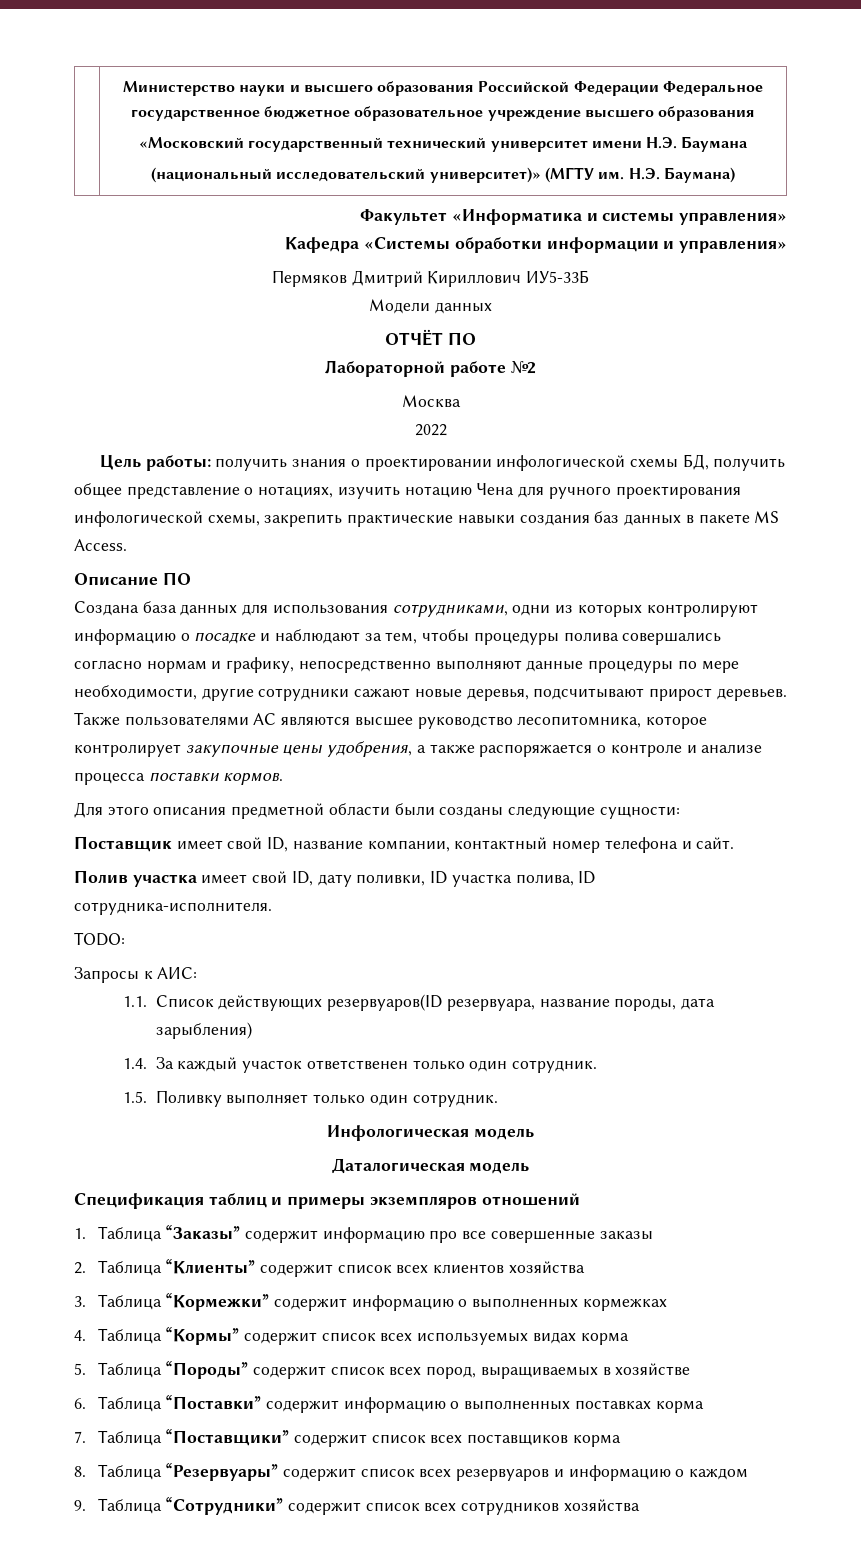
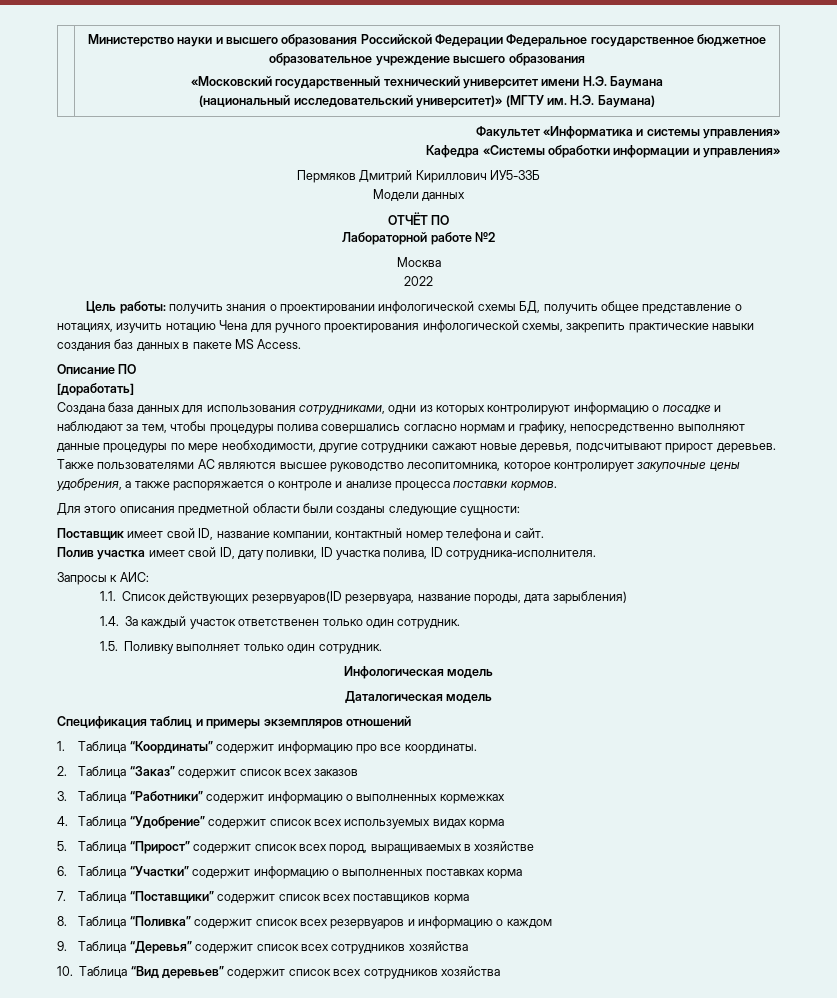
(191, 578) none -> [57,383,134,396] // [доработать]
[74,932,125,946] // TODO: -> (597, 555) none
[166,1225,241,1240] “Заказы” -> [129,741,213,754] “Координаты”
[490,1230,653,1243] совершенные заказы -> [404,744,477,754] координаты.
[166,1259,585,1277] “Клиенты” содержит список всех клиентов хозяйства -> [129,766,359,779] “Заказ” содержит список всех заказов
[166,1293,270,1311] “Кормежки” -> [129,791,203,801] “Работники”
[166,1327,240,1345] “Кормы” -> [129,816,205,829] “Удобрение”
[166,1361,249,1379] “Породы” -> [129,841,190,854] “Прирост”
[166,1395,262,1410] “Поставки” -> [129,866,189,876] “Участки”
[166,1463,279,1481] “Резервуары” -> [129,916,191,926] “Поливка”
[166,1497,640,1515] “Сотрудники” содержит список всех сотрудников хозяйства -> [129,941,468,954] [57,966,500,979] “Деревья” содержит список всех сотрудников хозяйства // 10. Таблица “Вид деревьев” содержит список всех сотрудников хозяйства

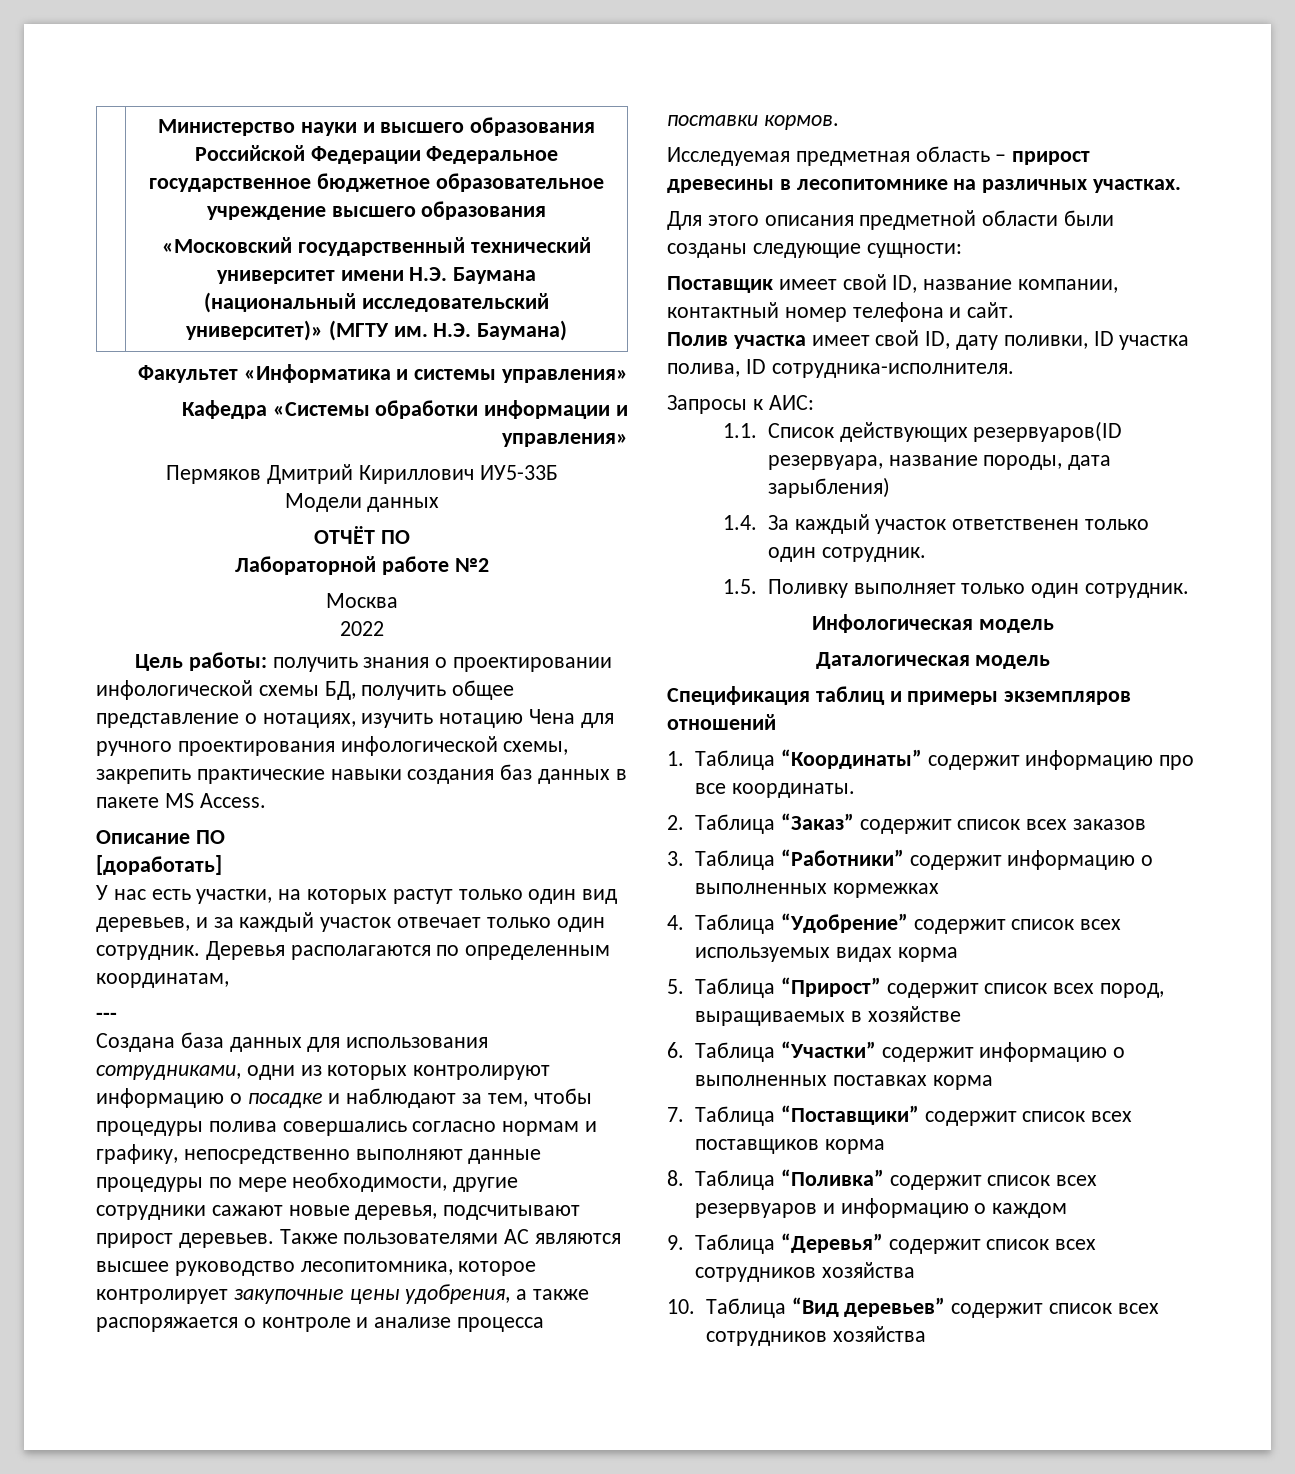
(134, 389) none -> [96,885,618,904] [96,912,605,932] [96,941,611,960] [96,973,229,988] [96,1012,117,1020] // У нас есть участки, на которых растут только один вид деревьев, и за каждый участок отвечает только один сотрудник. Деревья располагаются по определенным координатам, // ---
(557, 486) none -> [667,146,1091,166] [667,179,1182,193] // Исследуемая предметная область – прирост древесины в лесопитомнике на различных участках.

